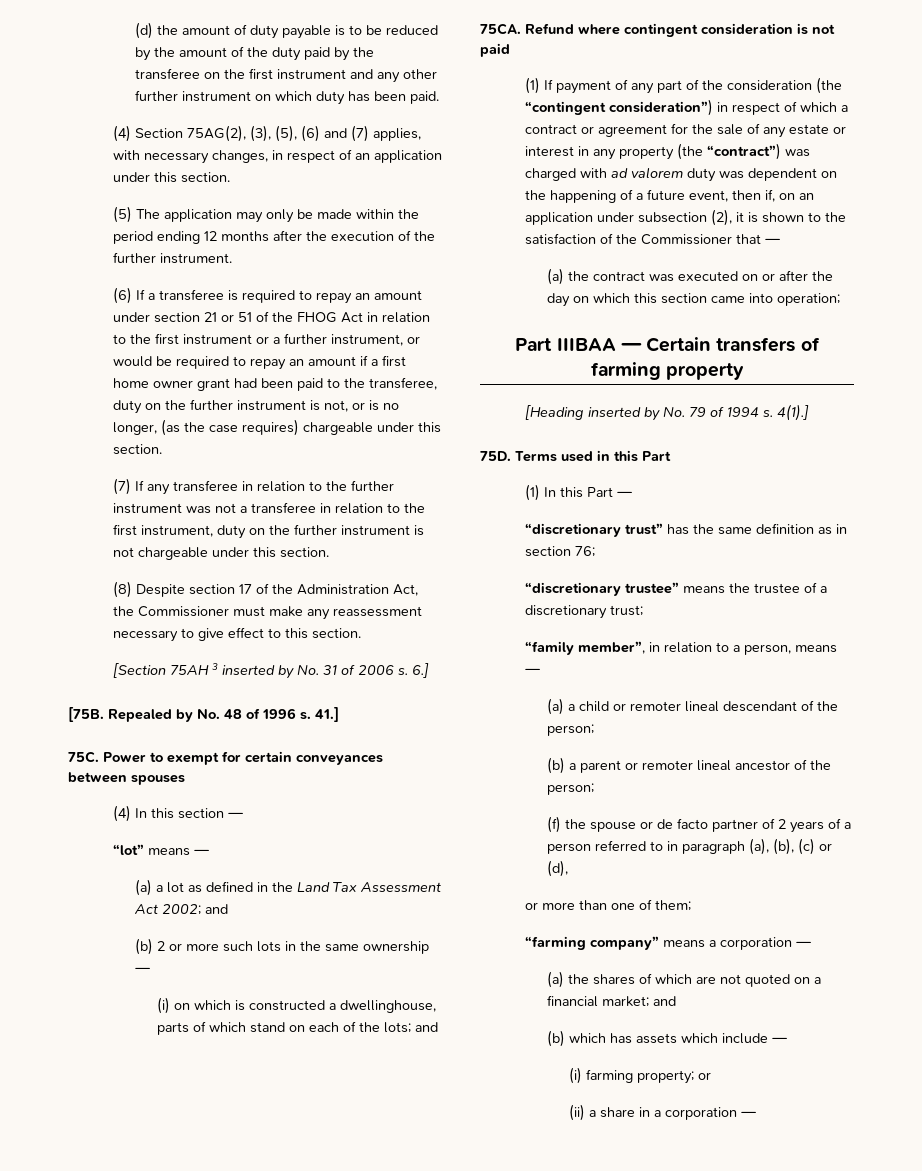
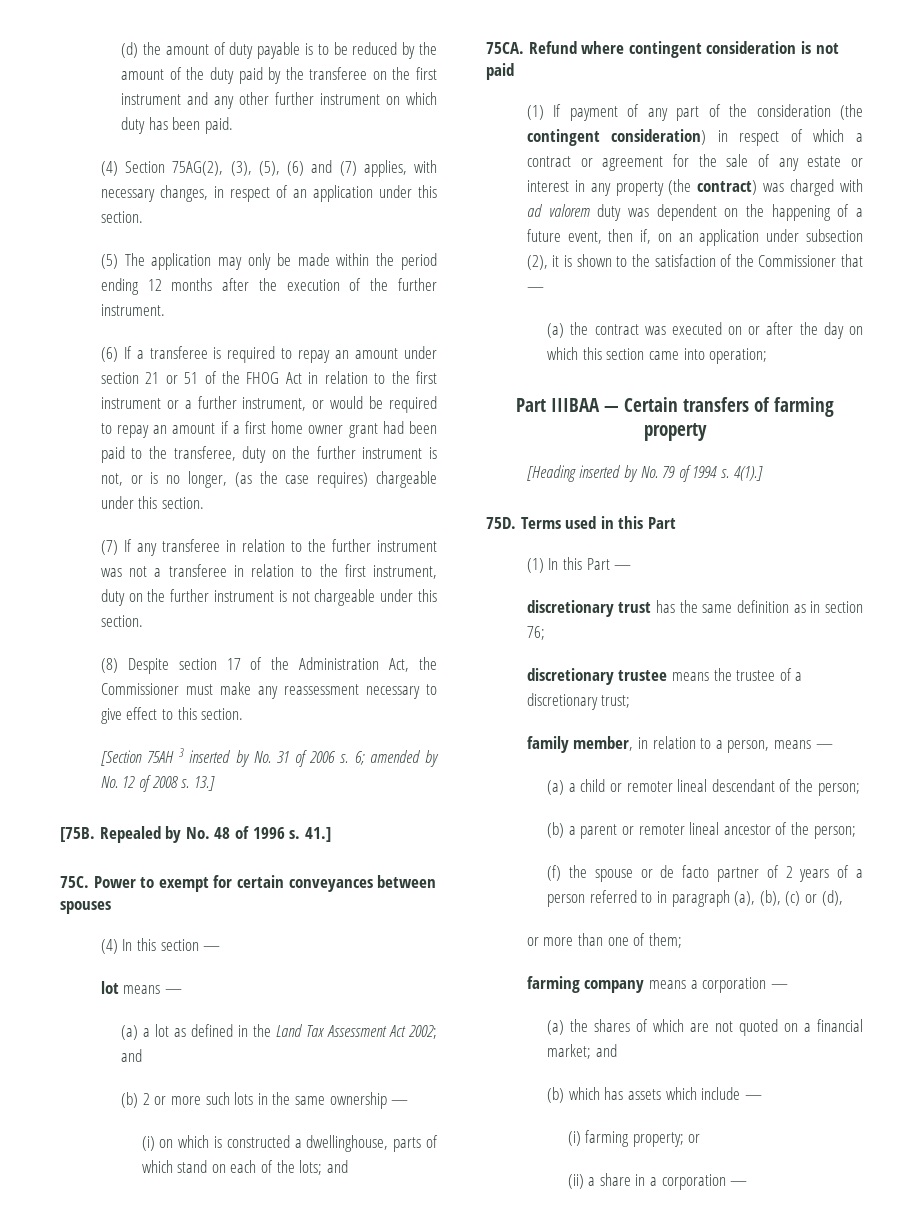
[411,663,429,678] 6.] -> [354,750,439,767] [100,775,215,792] 6; amended by No. 12 of 2008 s. 13.]
[112,844,144,855] “lot” -> [100,981,119,994] lot
[524,99,713,116] “contingent consideration”) -> [526,129,707,146] contingent consideration)
[706,143,781,160] “contract”) -> [697,180,758,195] contract)
[524,523,663,537] “discretionary trust” -> [526,600,652,617] discretionary trust
[524,582,679,596] “discretionary trustee” -> [526,668,668,685] discretionary trustee
[524,641,645,655] “family member”, -> [526,736,634,753] family member,
[524,936,659,950] “farming company” -> [526,976,645,993] farming company

